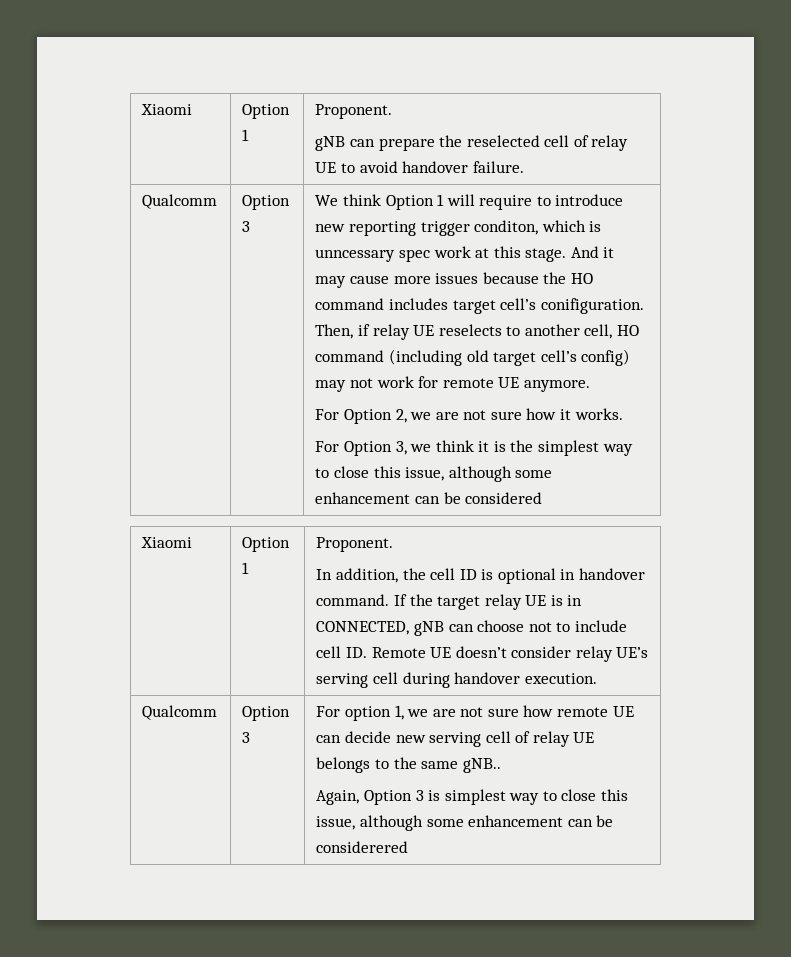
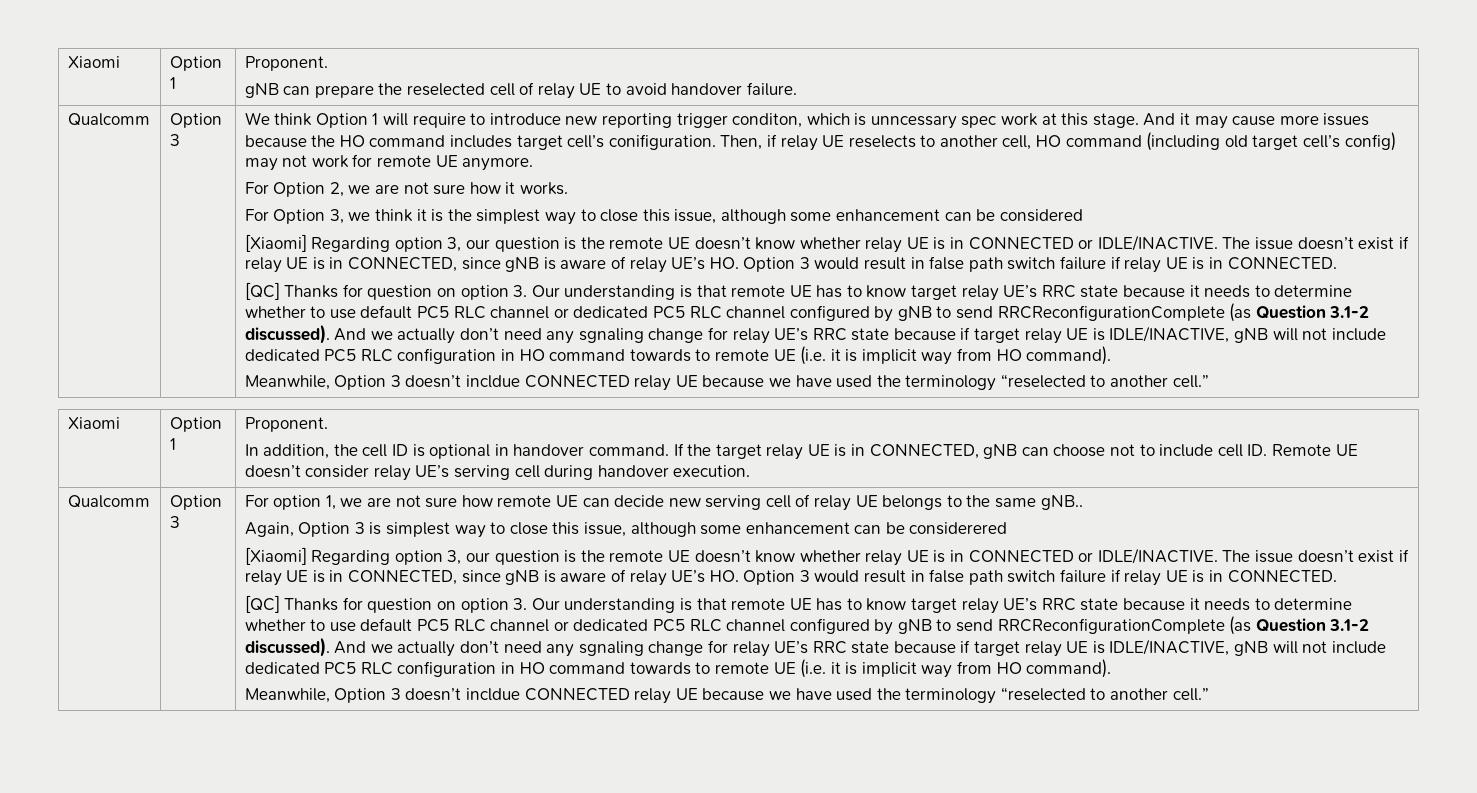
(543, 498) none -> [244,234,1409,253] [244,256,1337,273] [244,282,1353,301] [244,303,1370,322] [244,324,1386,344] [244,346,1112,365] [244,374,1209,391] // [Xiaomi] Regarding option 3, our question is the remote UE doesn’t know whether relay UE is in CONNECTED or IDLE/INACTIVE. The issue doesn’t exist if relay UE is in CONNECTED, since gNB is aware of relay UE’s HO. Option 3 would result in false path switch failure if relay UE is in CONNECTED. // [QC] Thanks for question on option 3. Our understanding is that remote UE has to know target relay UE’s RRC state because it needs to determine whether to use default PC5 RLC channel or dedicated PC5 RLC channel configured by gNB to send RRCReconfigurationComplete (as Question 3.1-2 discussed). And we actually don’t need any sgnaling change for relay UE’s RRC state because if target relay UE is IDLE/INACTIVE, gNB will not include dedicated PC5 RLC configuration in HO command towards to remote UE (i.e. it is implicit way from HO command). // Meanwhile, Option 3 doesn’t incldue CONNECTED relay UE because we have used the terminology “reselected to another cell.”
(409, 847) none -> [244,547,1409,566] [244,569,1337,586] [244,595,1353,614] [244,616,1370,635] [244,637,1386,657] [244,659,1112,678] [244,687,1209,704] // [Xiaomi] Regarding option 3, our question is the remote UE doesn’t know whether relay UE is in CONNECTED or IDLE/INACTIVE. The issue doesn’t exist if relay UE is in CONNECTED, since gNB is aware of relay UE’s HO. Option 3 would result in false path switch failure if relay UE is in CONNECTED. // [QC] Thanks for question on option 3. Our understanding is that remote UE has to know target relay UE’s RRC state because it needs to determine whether to use default PC5 RLC channel or dedicated PC5 RLC channel configured by gNB to send RRCReconfigurationComplete (as Question 3.1-2 discussed). And we actually don’t need any sgnaling change for relay UE’s RRC state because if target relay UE is IDLE/INACTIVE, gNB will not include dedicated PC5 RLC configuration in HO command towards to remote UE (i.e. it is implicit way from HO command). // Meanwhile, Option 3 doesn’t incldue CONNECTED relay UE because we have used the terminology “reselected to another cell.”

